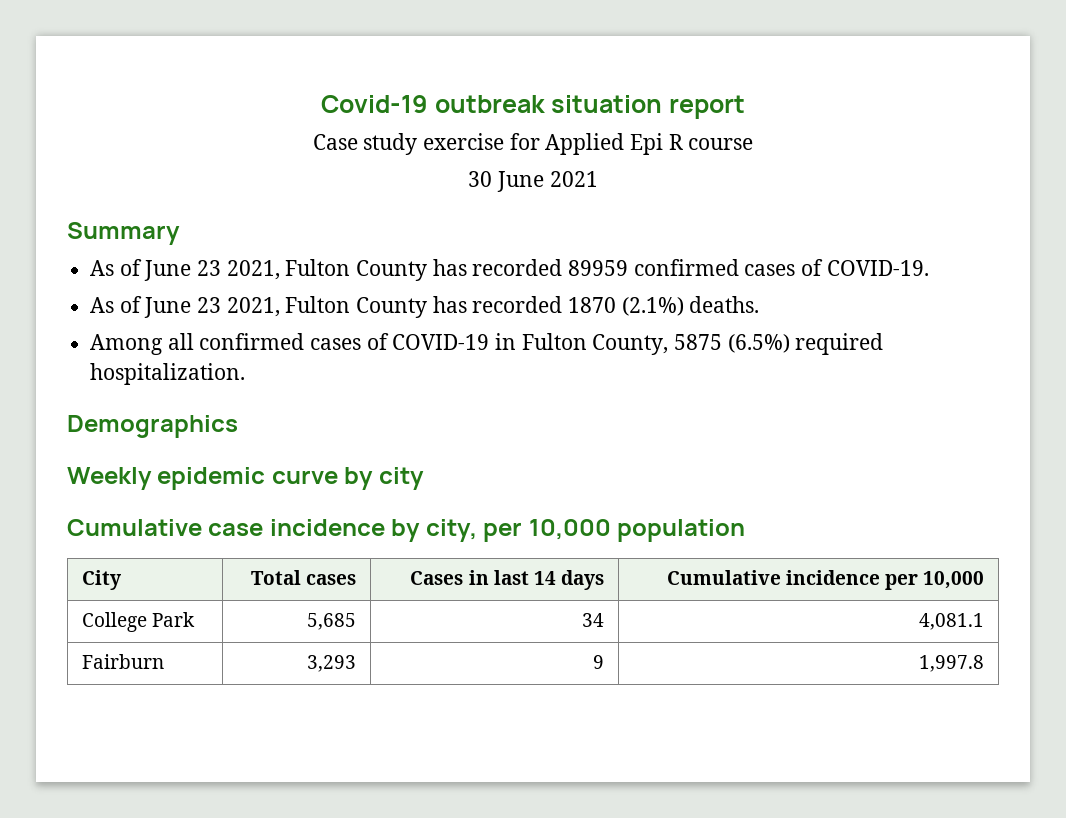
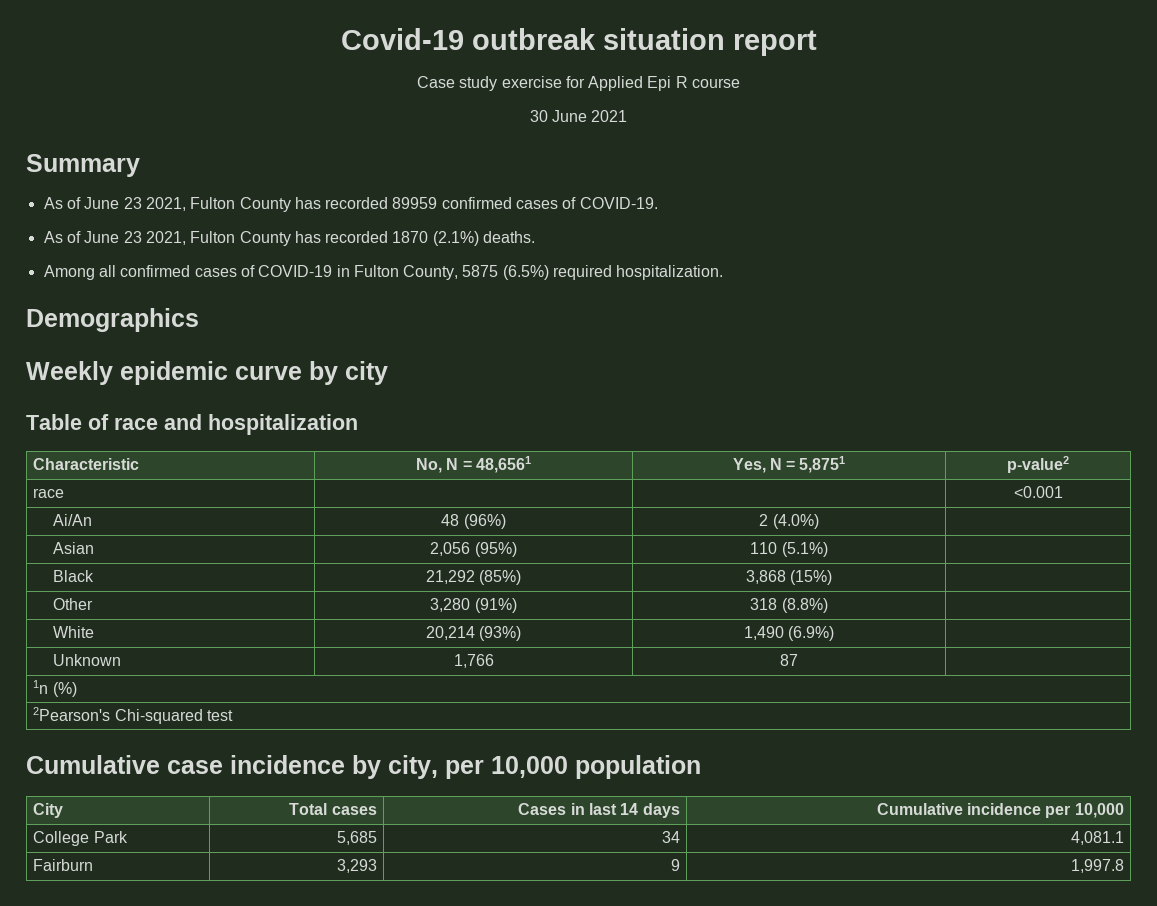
(424, 478) none -> [26,414,358,435] [33,458,140,470] [416,456,531,473] [732,456,846,473] [1007,456,1069,473] [33,488,65,498] [1013,486,1063,498] [52,514,92,526] [441,514,506,529] [759,514,819,529] [52,542,94,554] [430,542,517,557] [750,542,828,557] [52,570,94,582] [425,570,522,585] [745,570,833,585] [52,598,93,610] [430,598,517,613] [750,598,828,613] [52,626,94,638] [425,626,522,641] [743,626,835,641] [52,654,121,666] [453,654,494,668] [780,654,798,666] [33,680,77,697] [33,707,234,724] // Table of race and hospitalization // Characteristic | No, N = 48,6561 | Yes, N = 5,8751 | p-value2 // race | | | <0.001 // Ai/An | 48 (96%) | 2 (4.0%) | // Asian | 2,056 (95%) | 110 (5.1%) | // Black | 21,292 (85%) | 3,868 (15%) | // Other | 3,280 (91%) | 318 (8.8%) | // White | 20,214 (93%) | 1,490 (6.9%) | // Unknown | 1,766 | 87 | // 1n (%) // 2Pearson's Chi-squared test

